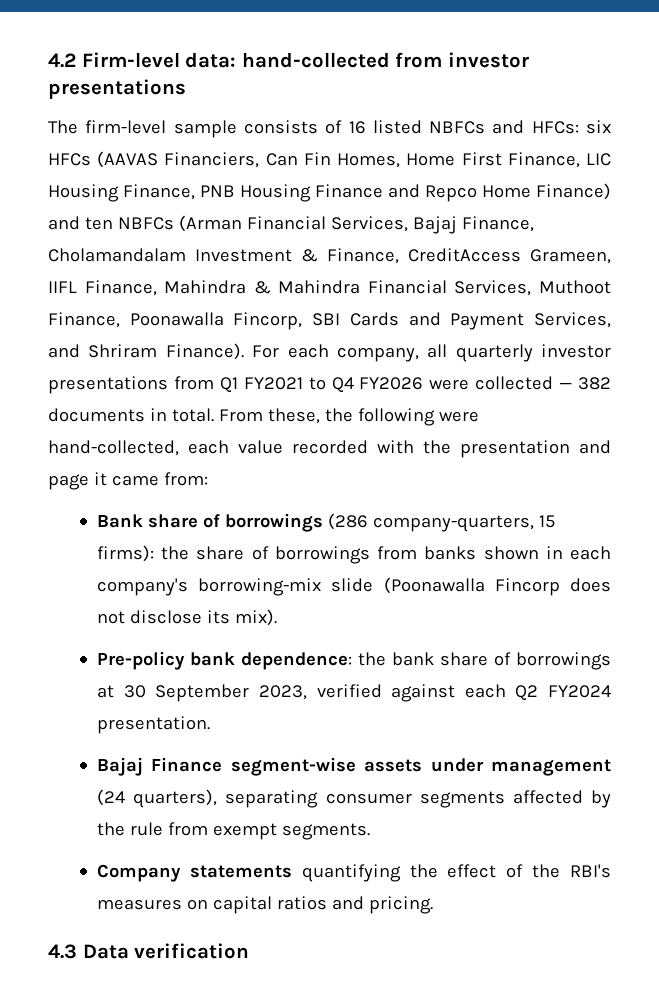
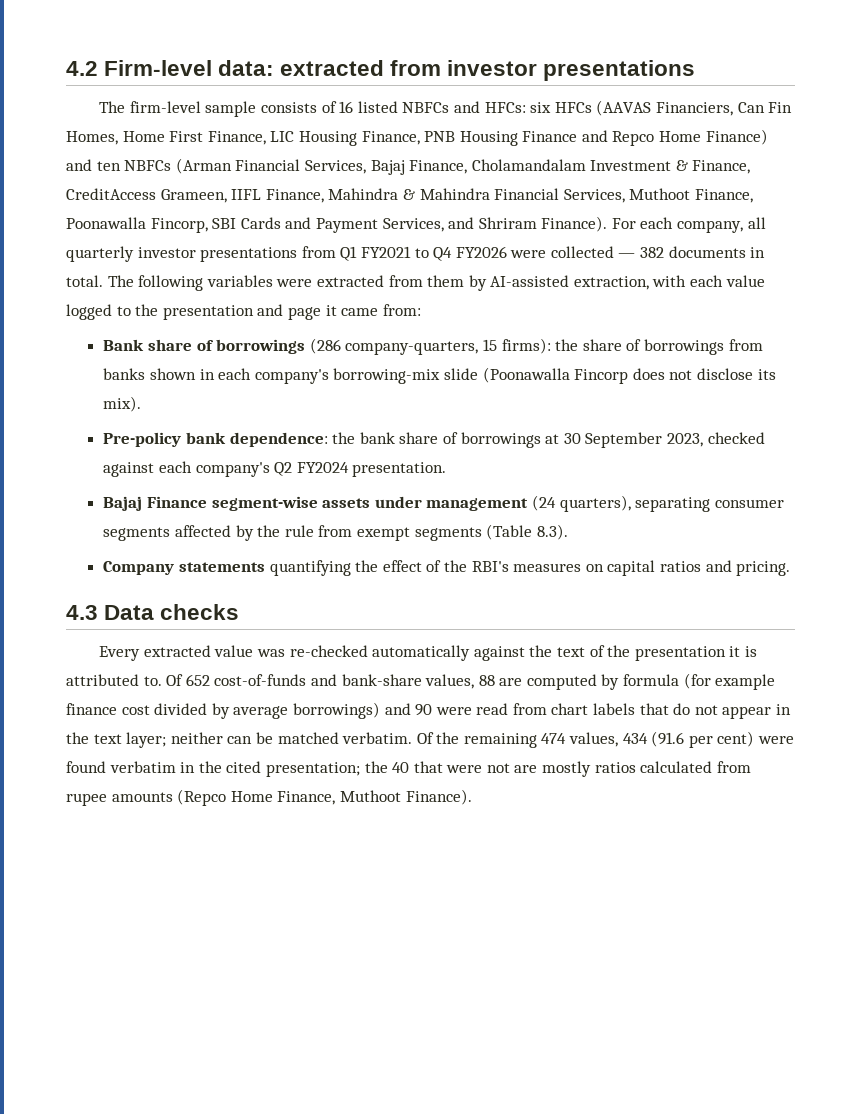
[241,52,390,68] hand-collected -> [280,60,385,76] extracted
[218,408,479,426] [48,440,414,456] From these, the following were hand-collected, each value recorded with -> [107,275,765,291] [66,304,131,320] The following variables were extracted from them by AI-assisted extraction, with each value logged to
[316,684,382,698] verified -> [707,432,765,444] checked
(506, 691) none -> [195,462,270,477] company's
[282,823,371,840] segments. -> [414,524,568,541] segments (Table 8.3).
[134,943,250,959] verification -> [160,604,240,620] [99,645,757,661] [66,673,776,690] [66,702,792,719] [66,731,795,748] [66,761,751,777] [66,789,472,806] checks // Every extracted value was re-checked automatically against the text of the presentation it is attributed to. Of 652 cost-of-funds and bank-share values, 88 are computed by formula (for example finance cost divided by average borrowings) and 90 were read from chart labels that do not appear in the text layer; neither can be matched verbatim. Of the remaining 474 values, 434 (91.6 per cent) were found verbatim in the cited presentation; the 40 that were not are mostly ratios calculated from rupee amounts (Repco Home Finance, Muthoot Finance).

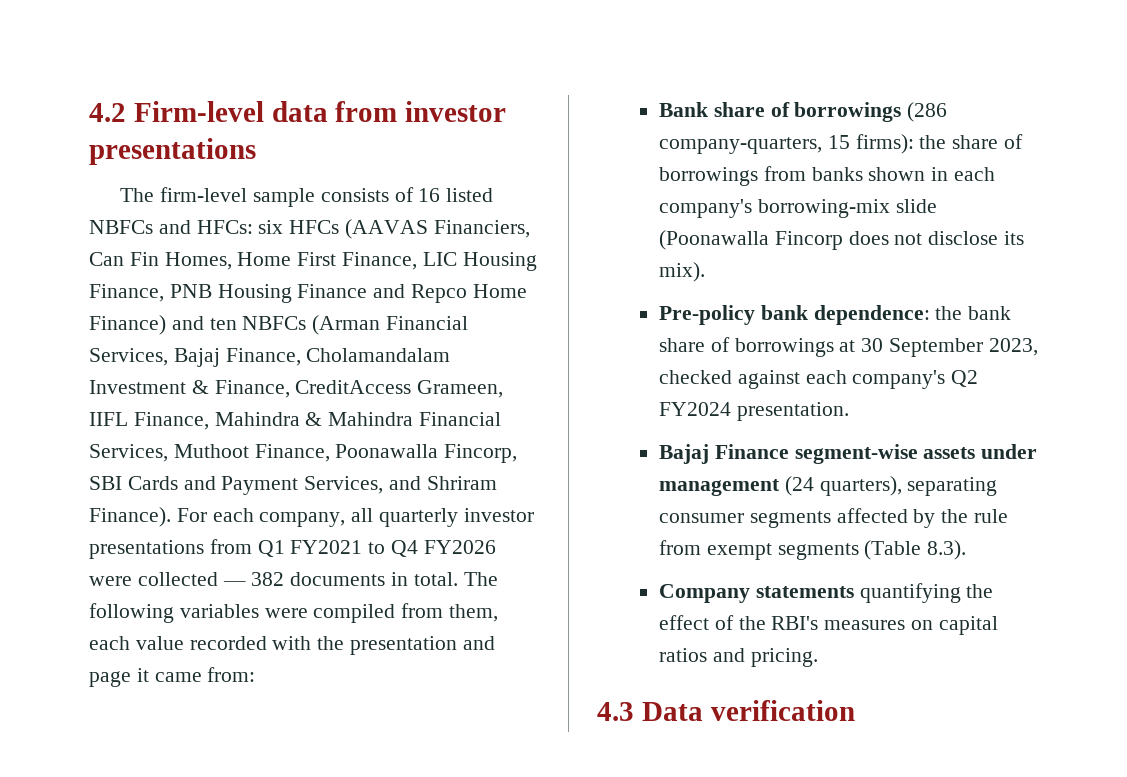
[218,60,385,76] data: extracted -> [271,101,328,122] data
[316,275,765,291] [66,304,131,320] extracted from them by AI-assisted extraction, with each value logged to -> [313,603,499,623] [89,636,312,650] compiled from them, each value recorded with
[160,604,240,620] [99,645,757,661] [66,673,776,690] [66,702,792,719] [66,731,795,748] [66,761,751,777] [66,789,472,806] checks // Every extracted value was re-checked automatically against the text of the presentation it is attributed to. Of 652 cost-of-funds and bank-share values, 88 are computed by formula (for example finance cost divided by average borrowings) and 90 were read from chart labels that do not appear in the text layer; neither can be matched verbatim. Of the remaining 474 values, 434 (91.6 per cent) were found verbatim in the cited presentation; the 40 that were not are mostly ratios calculated from rupee amounts (Repco Home Finance, Muthoot Finance). -> [710,700,855,721] verification

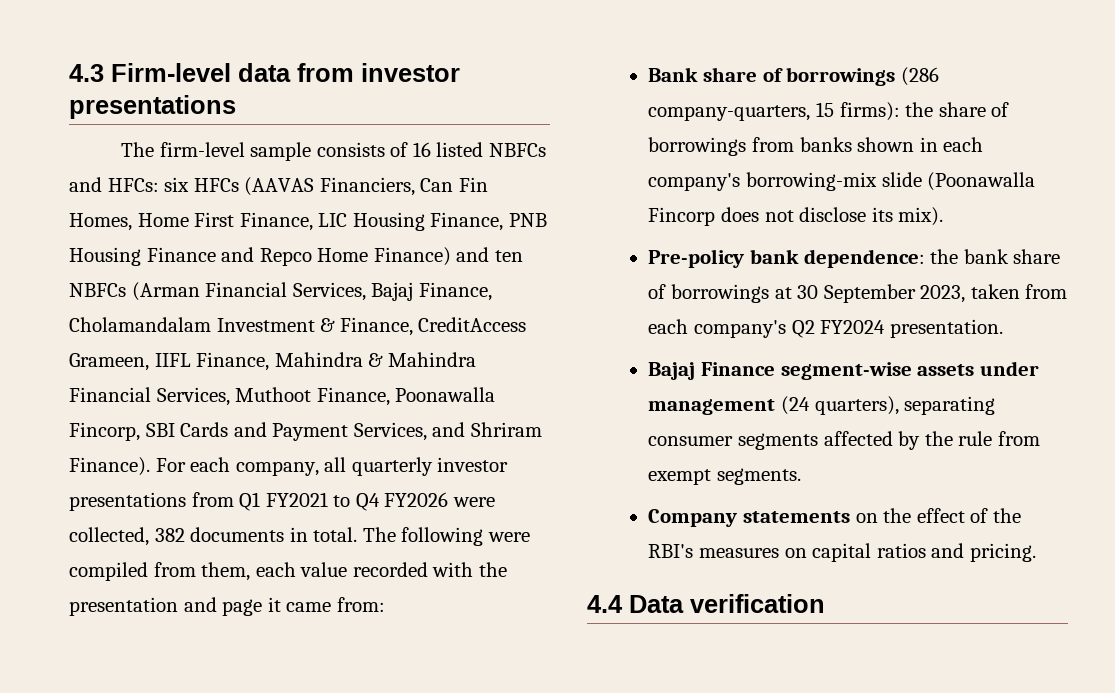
[89,103,126,122] 4.2 -> [69,64,104,82] 4.3
[137,572,246,586] collected — -> [69,527,149,546] collected,
[179,604,259,618] variables -> (484, 536) none
[658,370,800,389] checked against -> [970,284,1068,299] taken from
[777,540,967,560] segments (Table 8.3). -> [716,468,801,485] segments.
[859,583,961,603] quantifying -> [855,513,878,523] on
[597,702,634,721] 4.3 -> [587,595,623,613] 4.4

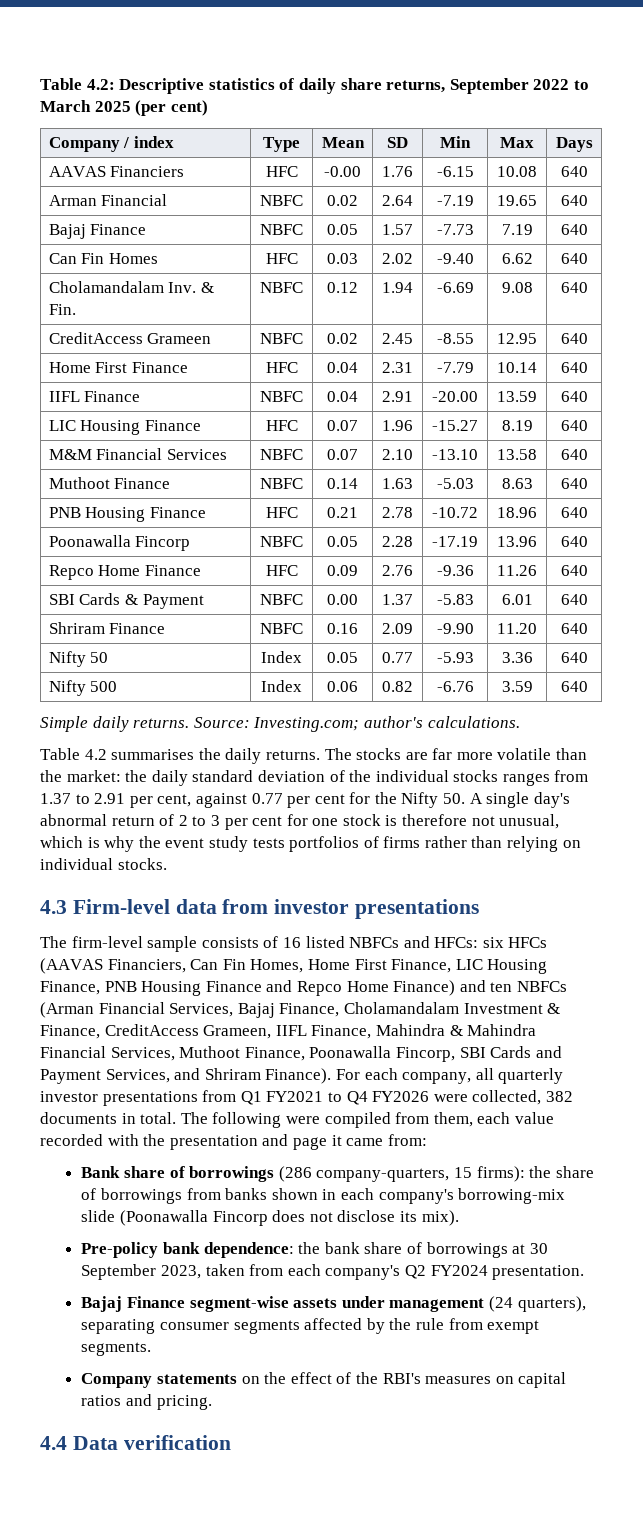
(69, 73) none -> [40,78,589,94] [40,100,208,116] [48,136,175,152] [263,137,300,152] [321,137,365,148] [387,137,408,148] [440,136,471,148] [500,137,534,148] [555,137,593,152] [48,166,185,177] [265,166,298,177] [324,166,361,177] [382,166,413,177] [436,166,474,177] [497,166,537,177] [560,166,588,177] [48,194,168,206] [260,195,303,206] [327,195,358,206] [382,195,413,206] [436,195,474,206] [497,195,537,206] [560,195,588,206] [48,224,147,239] [260,224,303,235] [327,224,358,235] [382,224,413,235] [436,224,474,235] [501,224,533,235] [560,224,588,235] [48,253,159,264] [265,253,298,264] [327,253,358,264] [382,253,413,264] [436,253,474,264] [501,253,533,264] [560,253,588,264] [48,281,215,293] [48,304,76,315] [260,282,303,293] [327,282,358,293] [382,282,413,293] [436,282,474,293] [501,282,533,293] [560,282,588,293] [48,332,212,344] [260,333,303,344] [327,333,358,344] [382,333,413,344] [436,333,474,344] [497,333,537,344] [560,333,588,344] [48,362,189,373] [265,362,298,373] [327,362,358,373] [382,362,413,373] [436,362,474,373] [497,362,537,373] [560,362,588,373] [48,391,141,402] [260,391,303,402] [327,391,358,402] [382,391,413,402] [432,391,478,402] [497,391,537,402] [560,391,588,402] [48,420,202,435] [265,420,298,431] [327,420,358,431] [382,420,413,431] [432,420,478,431] [501,420,533,431] [560,420,588,431] [48,448,228,460] [260,449,303,460] [327,449,358,460] [382,449,413,460] [432,449,478,460] [497,449,537,460] [560,449,588,460] [48,477,171,489] [260,478,303,489] [327,478,358,489] [382,478,413,489] [436,478,474,489] [501,478,533,489] [560,478,588,489] [48,507,207,522] [265,507,298,518] [327,507,358,518] [382,507,413,518] [432,507,478,518] [497,507,537,518] [560,507,588,518] [48,535,191,551] [260,536,303,547] [327,536,358,547] [382,536,413,547] [432,536,478,547] [497,536,537,547] [560,536,588,547] [48,565,202,580] [265,565,298,576] [327,565,358,576] [382,565,413,576] [436,565,474,576] [497,565,537,576] [560,565,588,576] [48,593,204,609] [260,594,303,605] [327,594,358,605] [382,594,413,605] [436,594,474,605] [501,594,533,605] [560,594,588,605] [48,622,166,634] [260,623,303,634] [327,623,358,634] [382,623,413,634] [436,623,474,634] [497,623,537,634] [560,623,588,634] [48,651,109,667] [261,651,302,663] [327,652,358,663] [382,652,413,663] [436,652,474,663] [501,652,533,663] [560,652,588,663] [48,680,118,696] [261,680,302,692] [327,681,358,692] [382,681,413,692] [436,681,474,692] [501,681,533,692] [560,681,588,692] [40,716,520,732] [40,748,588,764] [40,770,589,786] [40,792,570,808] [40,814,560,830] [40,836,581,852] [40,858,167,870] Table 4.2: Descriptive statistics of daily share returns, September 2022 to March 2025 (per cent) // Company / index | Type | Mean | SD | Min | Max | Days // AAVAS Financiers | HFC | -0.00 | 1.76 | -6.15 | 10.08 | 640 // Arman Financial | NBFC | 0.02 | 2.64 | -7.19 | 19.65 | 640 // Bajaj Finance | NBFC | 0.05 | 1.57 | -7.73 | 7.19 | 640 // Can Fin Homes | HFC | 0.03 | 2.02 | -9.40 | 6.62 | 640 // Cholamandalam Inv. & Fin. | NBFC | 0.12 | 1.94 | -6.69 | 9.08 | 640 // CreditAccess Grameen | NBFC | 0.02 | 2.45 | -8.55 | 12.95 | 640 // Home First Finance | HFC | 0.04 | 2.31 | -7.79 | 10.14 | 640 // IIFL Finance | NBFC | 0.04 | 2.91 | -20.00 | 13.59 | 640 // LIC Housing Finance | HFC | 0.07 | 1.96 | -15.27 | 8.19 | 640 // M&M Financial Services | NBFC | 0.07 | 2.10 | -13.10 | 13.58 | 640 // Muthoot Finance | NBFC | 0.14 | 1.63 | -5.03 | 8.63 | 640 // PNB Housing Finance | HFC | 0.21 | 2.78 | -10.72 | 18.96 | 640 // Poonawalla Fincorp | NBFC | 0.05 | 2.28 | -17.19 | 13.96 | 640 // Repco Home Finance | HFC | 0.09 | 2.76 | -9.36 | 11.26 | 640 // SBI Cards & Payment | NBFC | 0.00 | 1.37 | -5.83 | 6.01 | 640 // Shriram Finance | NBFC | 0.16 | 2.09 | -9.90 | 11.20 | 640 // Nifty 50 | Index | 0.05 | 0.77 | -5.93 | 3.36 | 640 // Nifty 500 | Index | 0.06 | 0.82 | -6.76 | 3.59 | 640 // Simple daily returns. Source: Investing.com; author's calculations. // Table 4.2 summarises the daily returns. The stocks are far more volatile than the market: the daily standard deviation of the individual stocks ranges from 1.37 to 2.91 per cent, against 0.77 per cent for the Nifty 50. A single day's abnormal return of 2 to 3 per cent for one stock is therefore not unusual, which is why the event study tests portfolios of firms rather than relying on individual stocks. //

